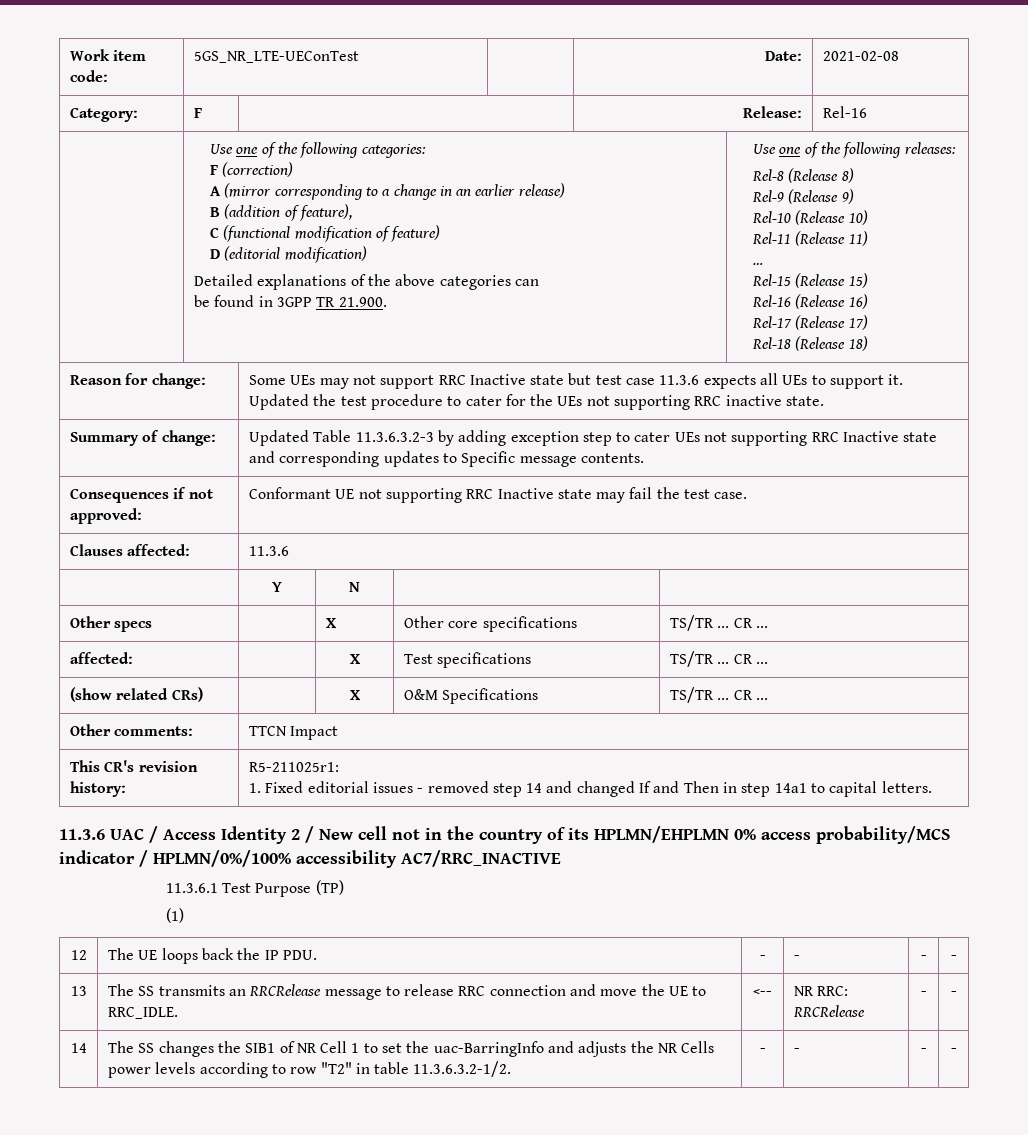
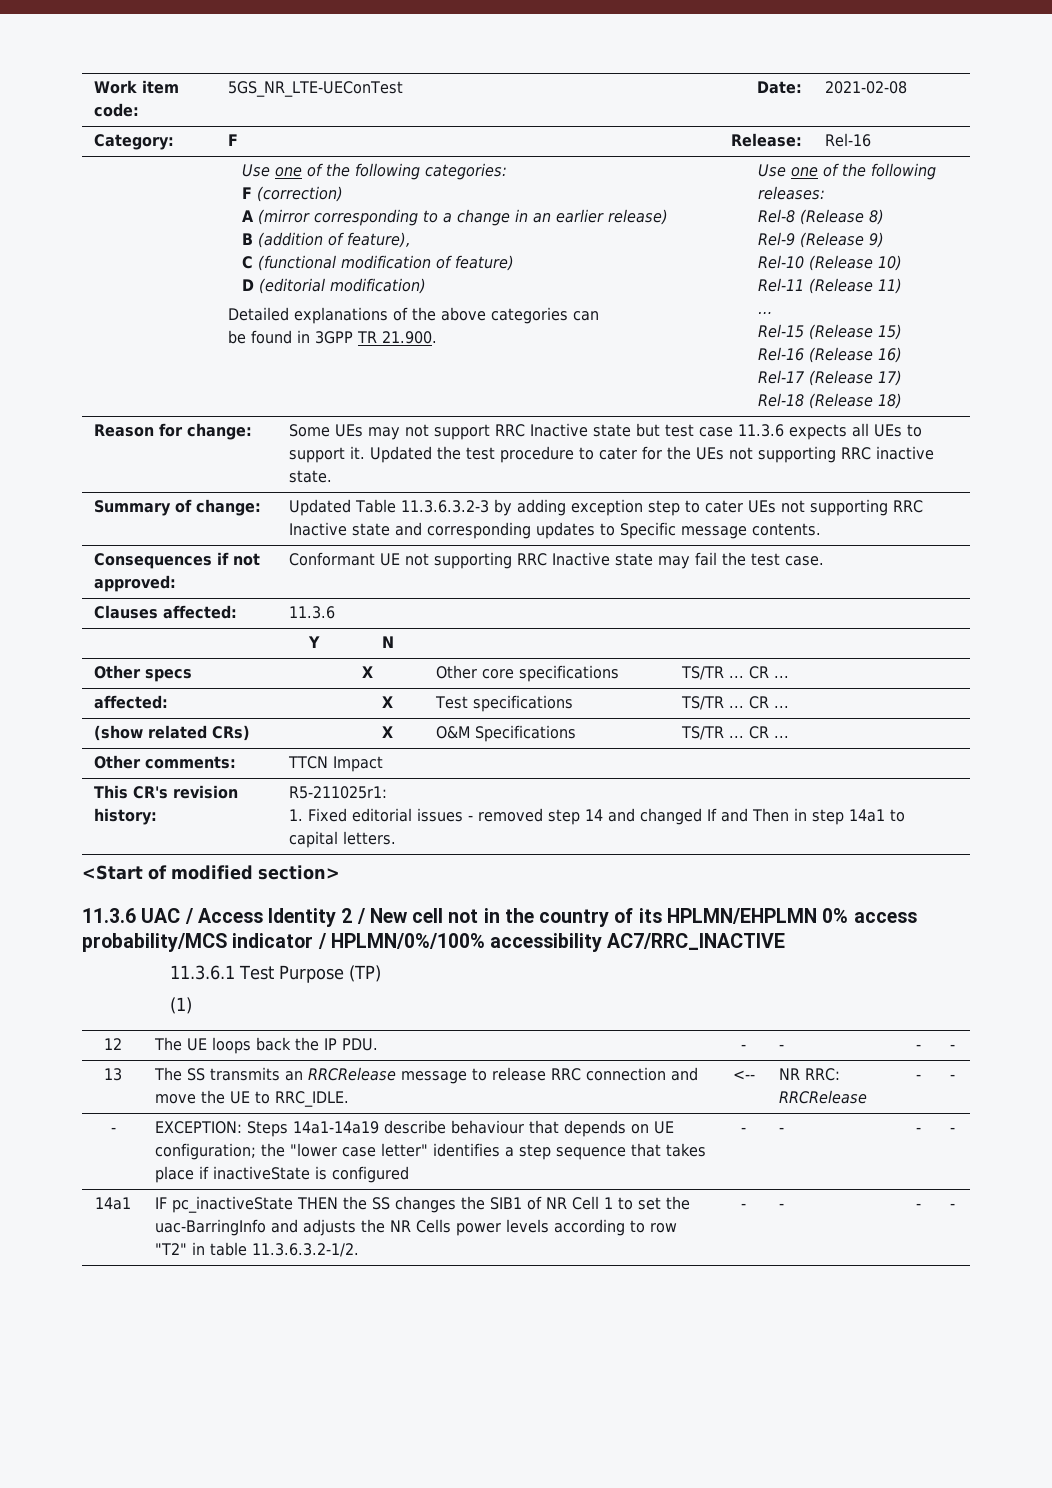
(932, 787) none -> [82,865,340,880] // <Start of modified section>
[70,1043,87,1053] [107,1041,134,1053] 14 | The -> [110,1127,116,1133] [155,1120,675,1137] [155,1143,707,1160] [155,1166,410,1183] [741,1127,746,1133] [779,1127,785,1133] [916,1127,921,1133] [950,1127,955,1133] [95,1197,131,1210] [155,1196,368,1213] - | EXCEPTION: Steps 14a1-14a19 describe behaviour that depends on UE configuration; the "lower case letter" identifies a step sequence that takes place if inactiveState is configured | - | - | - | - // 14a1 | IF pc_inactiveState THEN the

